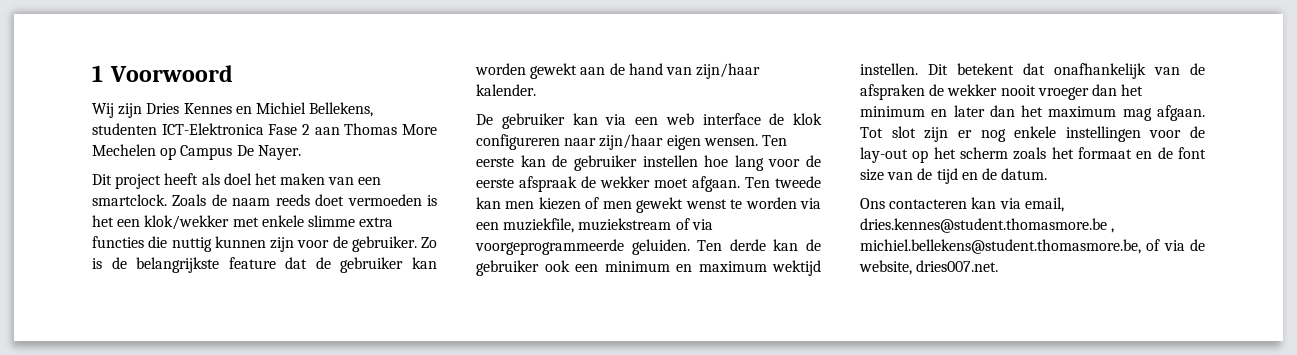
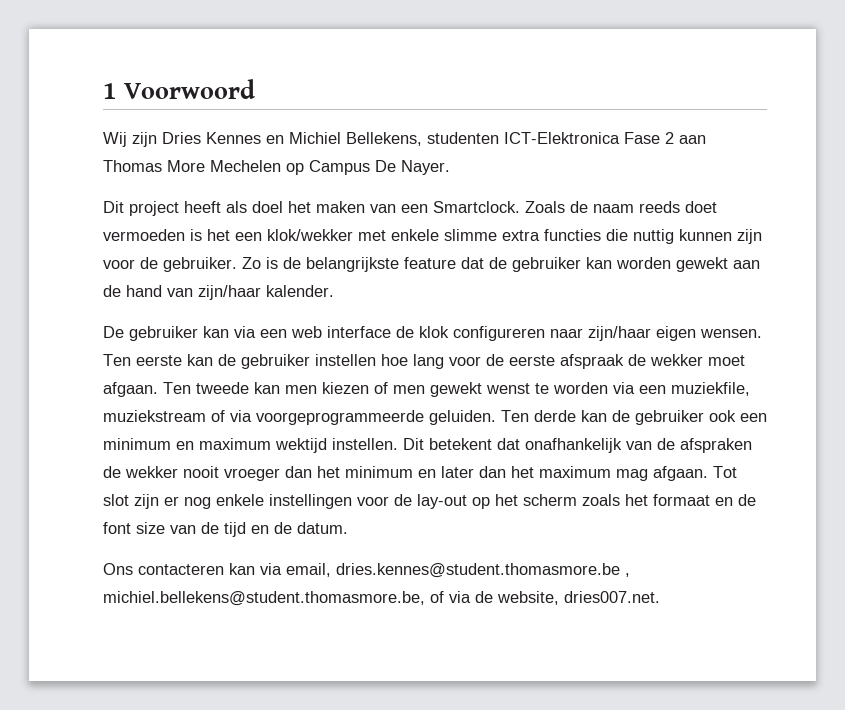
[92,194,167,206] smartclock. -> [433,201,520,213] Smartclock.

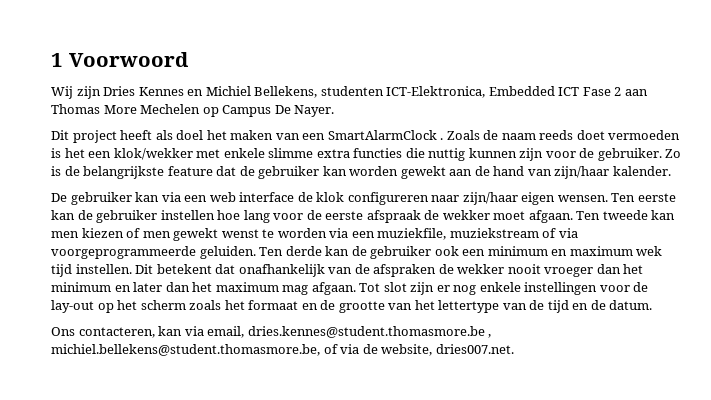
[504,132,620,144] ICT-Elektronica -> [386,86,580,98] ICT-Elektronica, Embedded ICT
[433,201,520,213] Smartclock. -> [327,130,444,140] SmartAlarmClock .
[275,438,327,453] wektijd -> [636,246,663,256] [51,264,72,277] wek tijd
[103,522,165,534] font size -> [338,300,500,313] grootte van het lettertype
[138,564,224,575] contacteren -> [78,327,155,338] contacteren,

